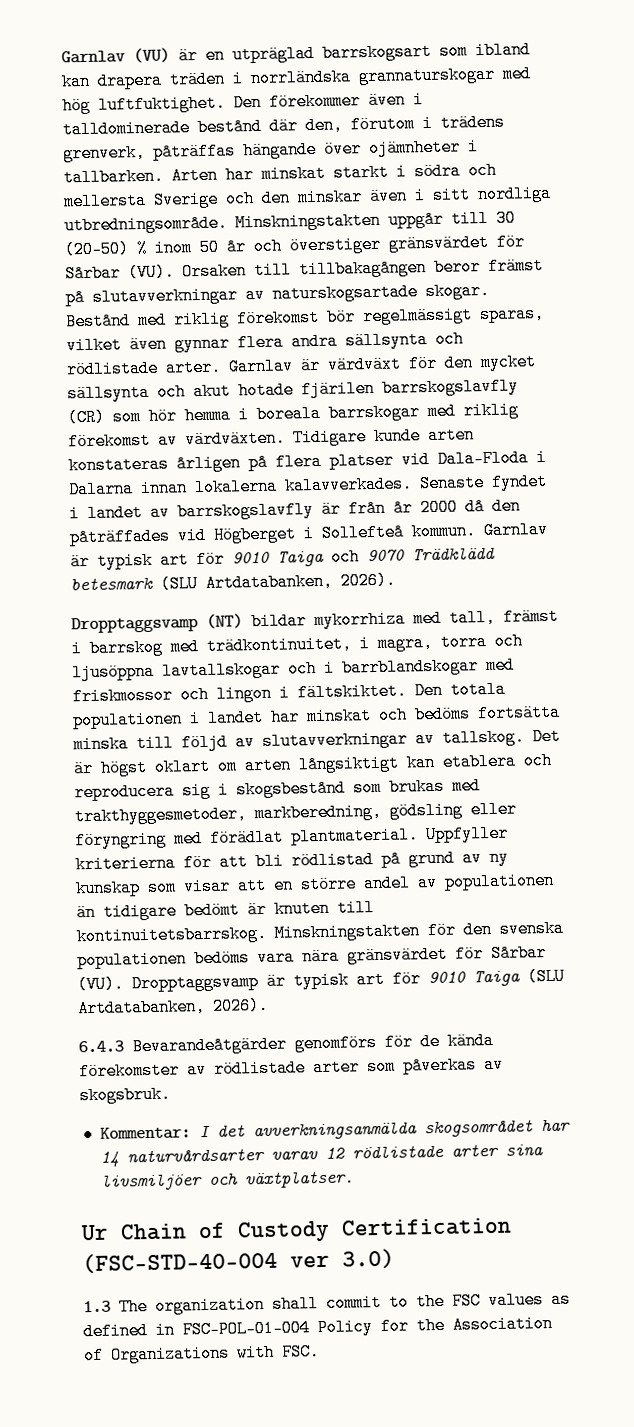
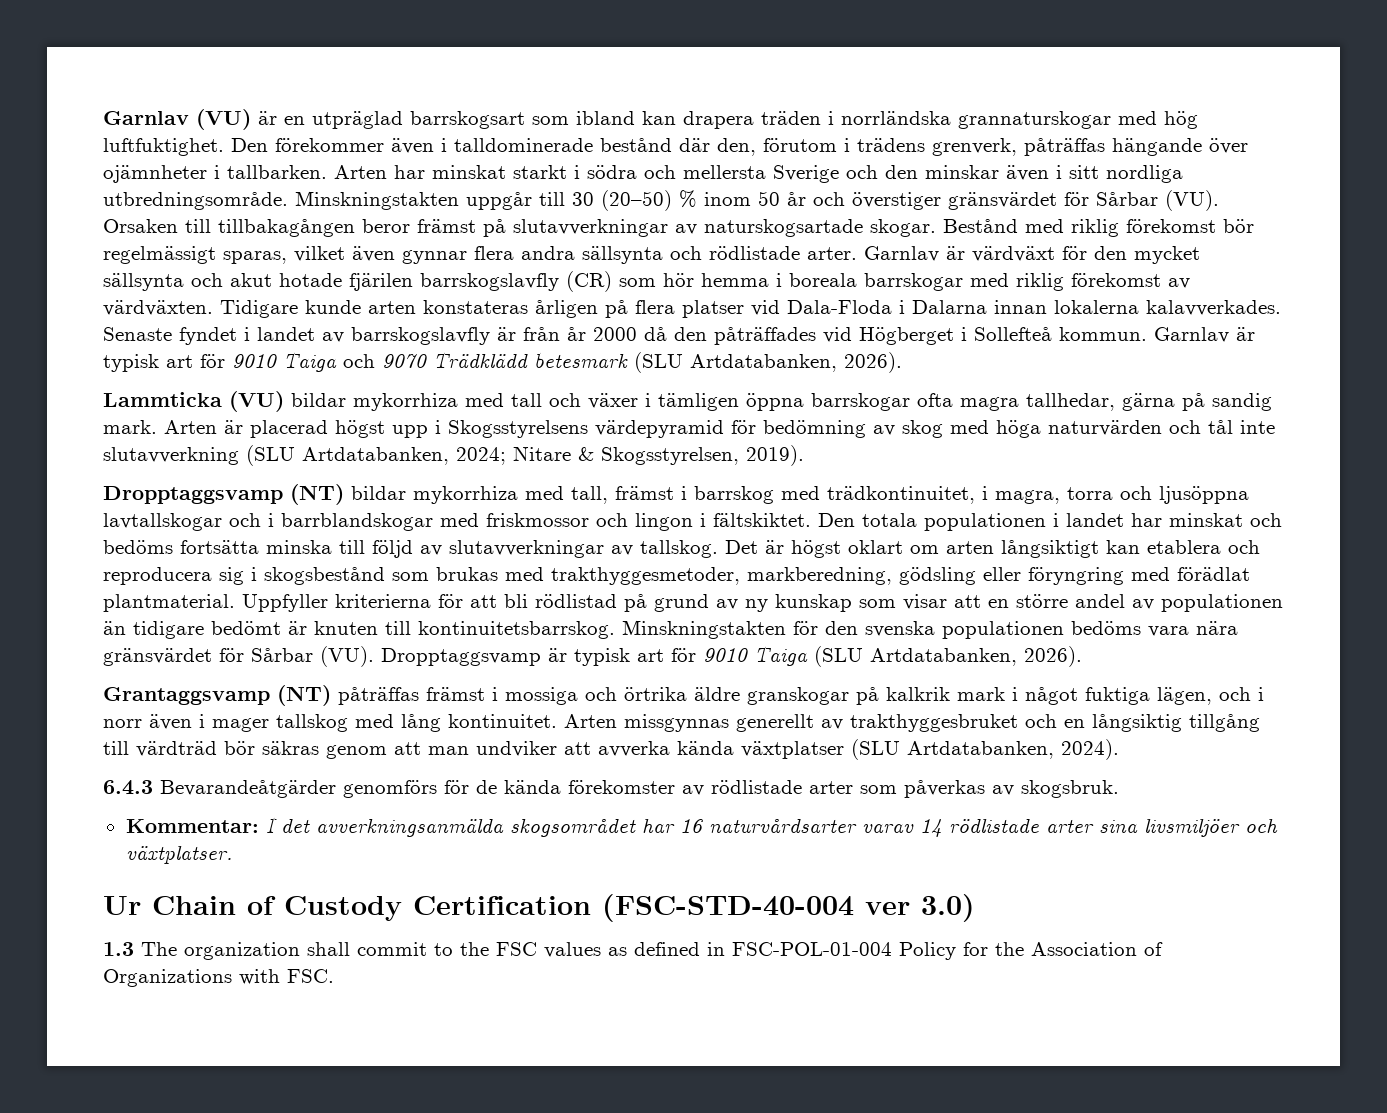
(396, 580) none -> [103,391,1272,412] [103,420,1275,438] [103,445,804,466] // Lammticka (VU) bildar mykorrhiza med tall och växer i tämligen öppna barrskogar ofta magra tallhedar, gärna på sandig mark. Arten är placerad högst upp i Skogsstyrelsens värdepyramid för bedömning av skog med höga naturvärden och tål inte slutavverkning (SLU Artdatabanken, 2024; Nitare & Skogsstyrelsen, 2019).
(269, 1005) none -> [103,685,1264,706] [103,714,1260,732] [103,739,1119,760] // Grantaggsvamp (NT) påträffas främst i mossiga och örtrika äldre granskogar på kalkrik mark i något fuktiga lägen, och i norr även i mager tallskog med lång kontinuitet. Arten missgynnas generellt av trakthyggesbruket och en långsiktig tillgång till värdträd bör säkras genom att man undviker att avverka kända växtplatser (SLU Artdatabanken, 2024).
[99,1151,119,1168] 14 -> [679,819,703,833] 16
[324,1147,345,1159] 12 -> [919,819,942,837] 14

